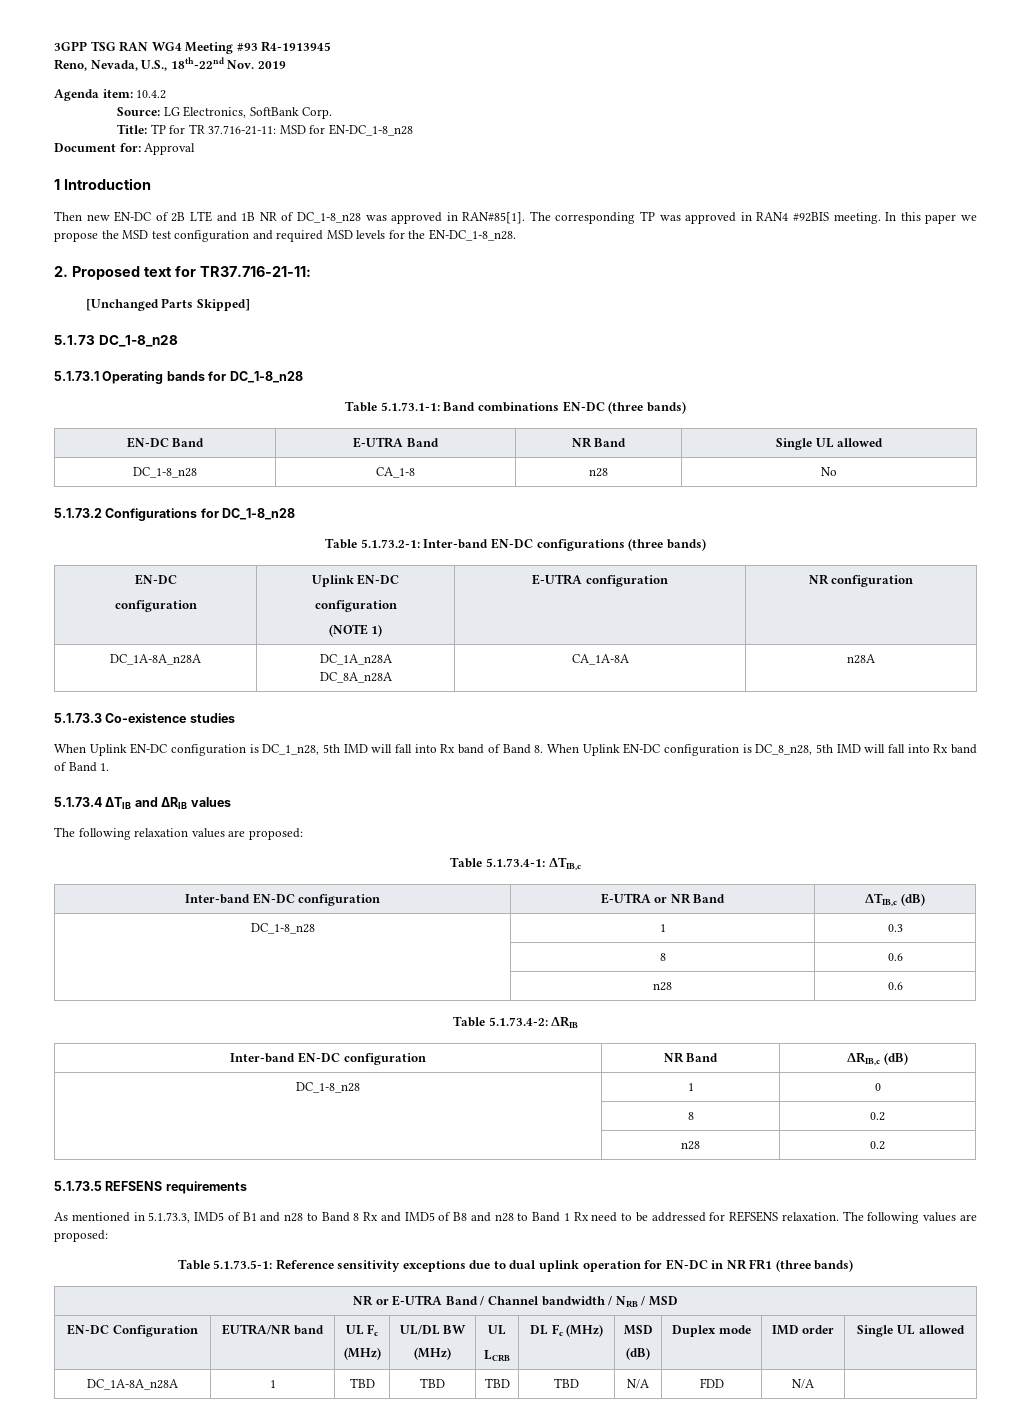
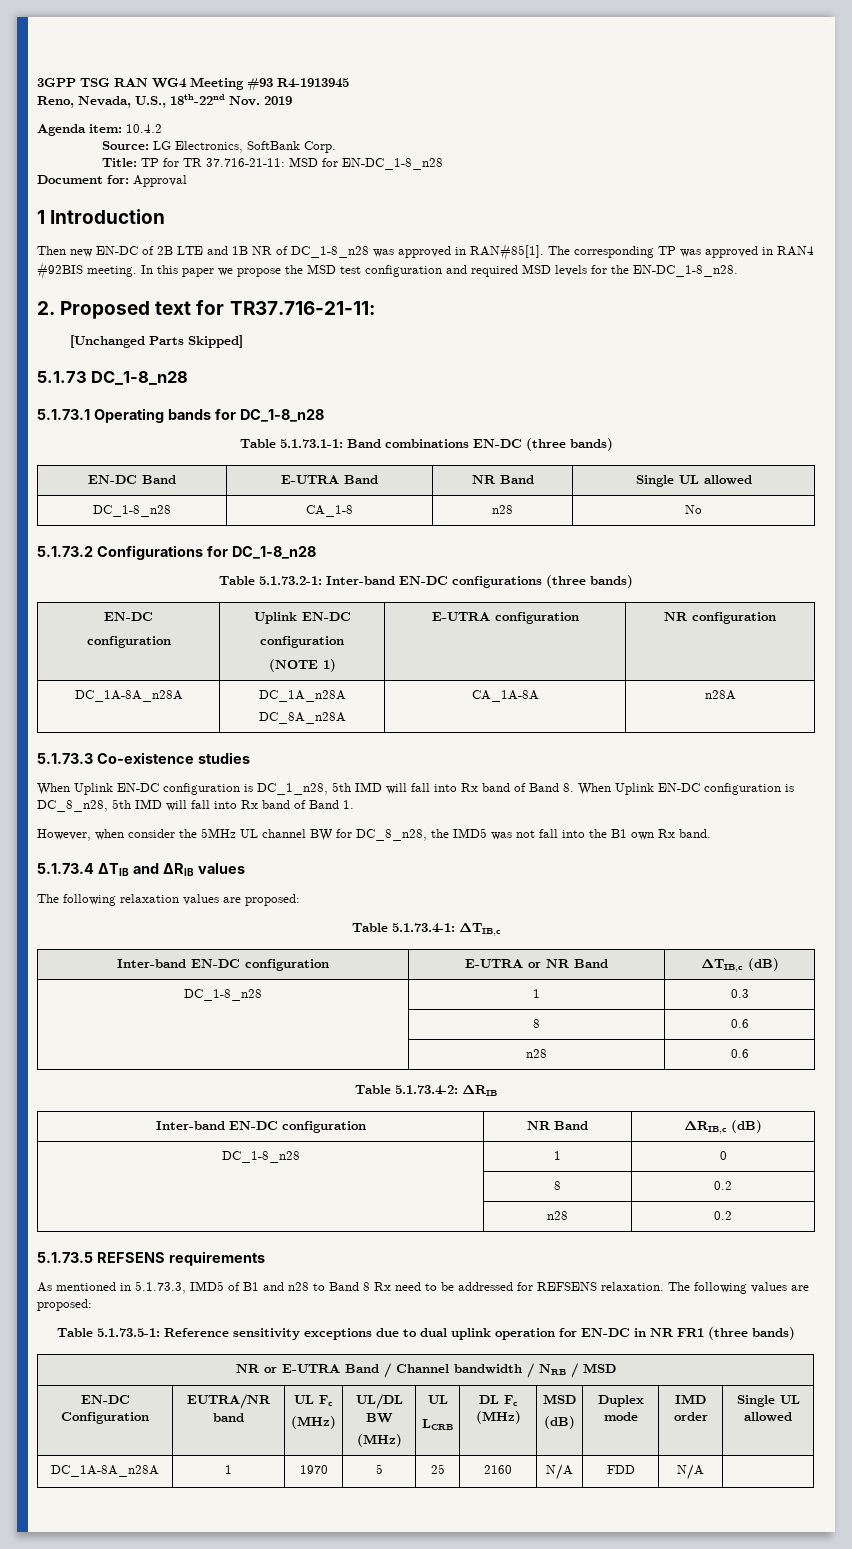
(110, 767) none -> [37,828,711,841] // However, when consider the 5MHz UL channel BW for DC_8_n28, the IMD5 was not fall into the B1 own Rx band.
[380,1212,589,1222] and IMD5 of B8 and n28 to Band 1 Rx -> (391, 1286) none
[349,1378,375,1388] [420,1378,445,1388] [484,1378,510,1388] [554,1378,579,1388] TBD | TBD | TBD | TBD -> [299,1465,328,1474] [375,1464,383,1474] [430,1464,445,1474] [484,1465,512,1474] 1970 | 5 | 25 | 2160

